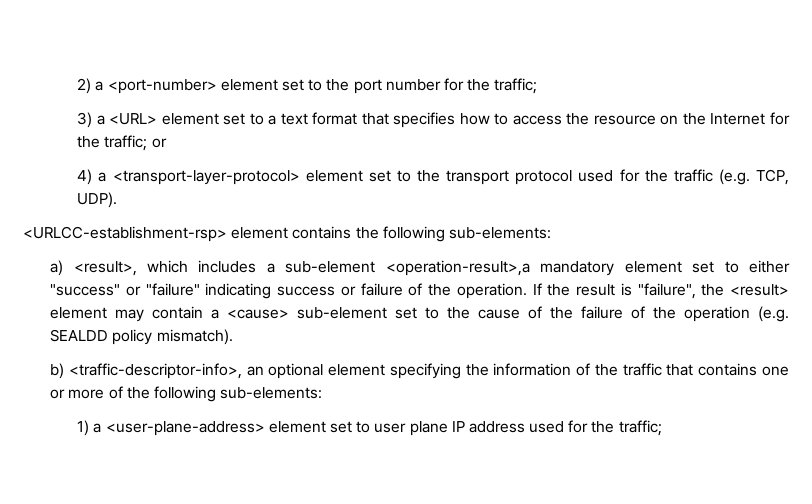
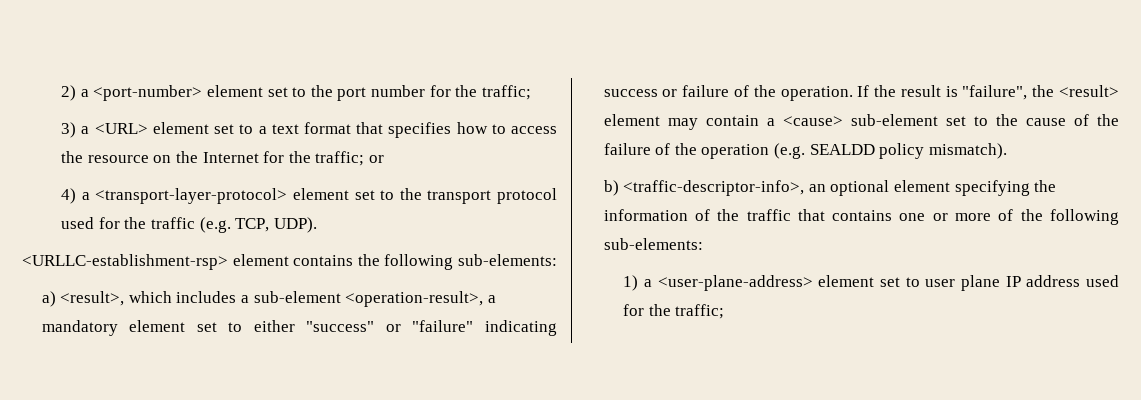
[23,226,227,242] <URLCC-establishment-rsp> -> [22,254,228,270] <URLLC-establishment-rsp>
[385,260,530,276] <operation-result>,a -> [345,291,496,307] <operation-result>, a

